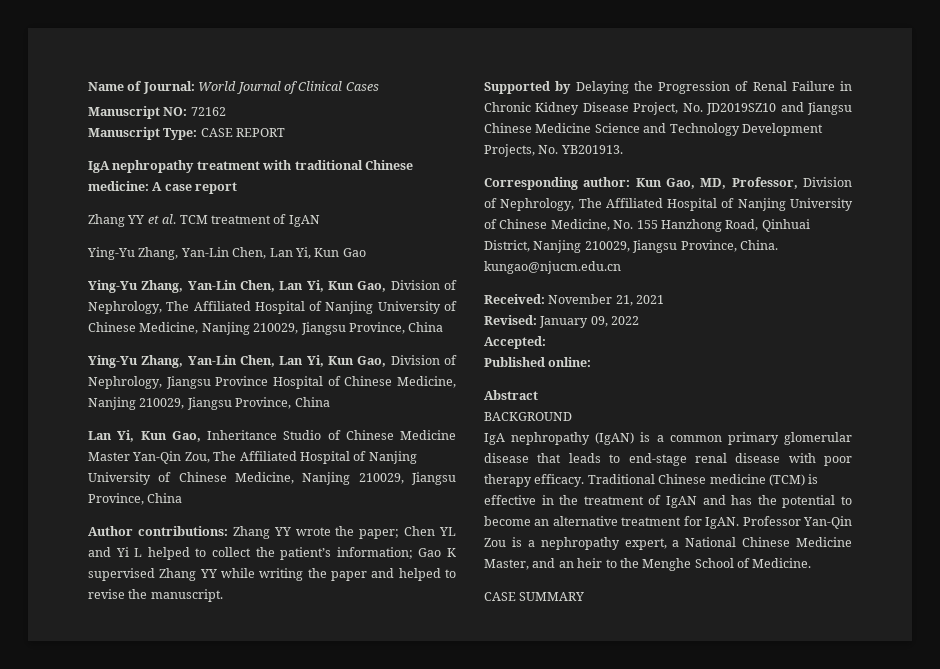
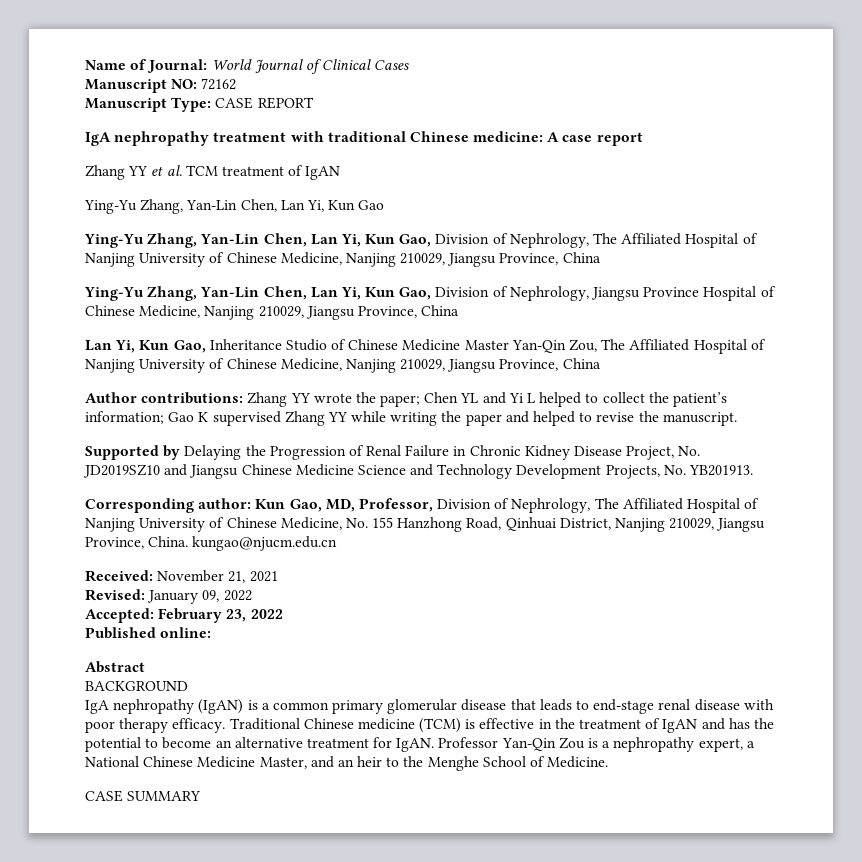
(546, 342) none -> [158,608,283,623] February 23, 2022

